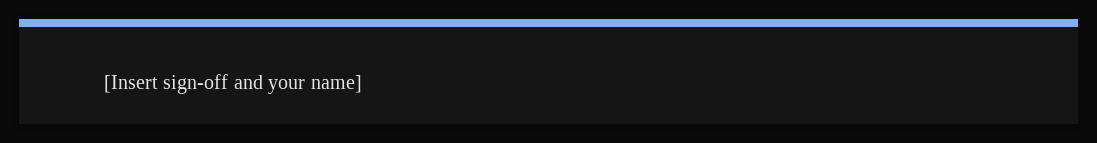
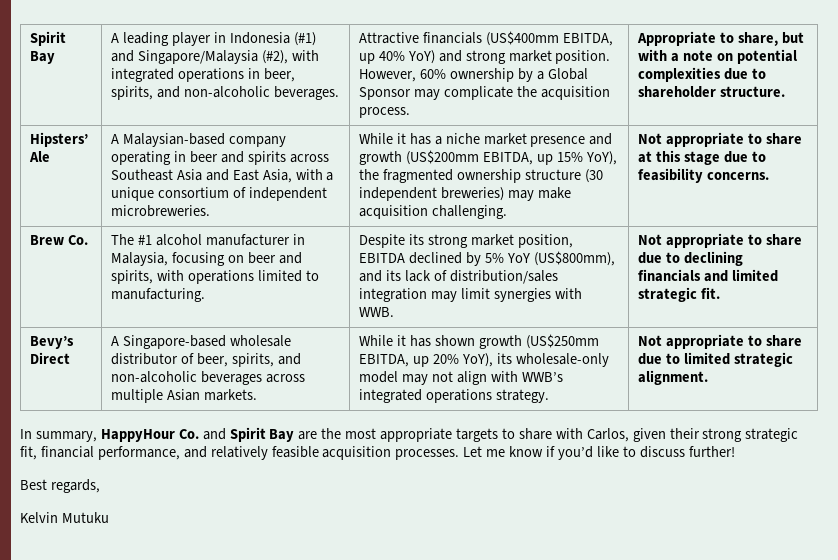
[104,74,362,94] [Insert sign-off and your name] -> [29,31,66,46] [29,51,55,64] [110,32,316,46] [110,50,319,64] [110,68,295,82] [110,86,339,100] [358,31,613,46] [358,50,611,64] [358,68,588,82] [358,86,610,100] [358,107,410,118] [636,31,804,46] [637,49,797,64] [637,67,766,82] [637,86,785,98] [29,132,88,147] [28,151,50,162] [110,133,286,147] [110,151,329,165] [110,169,334,183] [110,187,327,201] [110,205,210,217] [358,133,613,147] [358,150,617,165] [358,169,603,183] [358,187,571,201] [358,205,507,219] [637,132,802,147] [637,150,766,165] [637,168,769,183] [29,235,88,245] [110,234,305,246] [110,252,302,266] [110,270,319,284] [110,288,205,302] [358,234,573,248] [358,251,615,266] [358,270,558,284] [358,288,582,302] [358,307,394,317] [637,233,802,248] [637,251,743,266] [637,269,778,282] [637,287,720,302] [29,336,74,349] [29,352,70,364] [110,335,291,349] [110,353,301,367] [110,371,305,385] [110,389,257,403] [358,334,599,349] [358,353,609,367] [358,371,563,385] [358,389,549,403] [637,334,802,349] [637,352,793,367] [637,370,708,385] [20,427,799,442] [20,446,735,460] [20,479,100,493] [20,512,109,523] Spirit Bay | A leading player in Indonesia (#1) and Singapore/Malaysia (#2), with integrated operations in beer, spirits, and non-alcoholic beverages. | Attractive financials (US$400mm EBITDA, up 40% YoY) and strong market position. However, 60% ownership by a Global Sponsor may complicate the acquisition process. | Appropriate to share, but with a note on potential complexities due to shareholder structure. // Hipsters’ Ale | A Malaysian-based company operating in beer and spirits across Southeast Asia and East Asia, with a unique consortium of independent microbreweries. | While it has a niche market presence and growth (US$200mm EBITDA, up 15% YoY), the fragmented ownership structure (30 independent breweries) may make acquisition challenging. | Not appropriate to share at this stage due to feasibility concerns. // Brew Co. | The #1 alcohol manufacturer in Malaysia, focusing on beer and spirits, with operations limited to manufacturing. | Despite its strong market position, EBITDA declined by 5% YoY (US$800mm), and its lack of distribution/sales integration may limit synergies with WWB. | Not appropriate to share due to declining financials and limited strategic fit. // Bevy’s Direct | A Singapore-based wholesale distributor of beer, spirits, and non-alcoholic beverages across multiple Asian markets. | While it has shown growth (US$250mm EBITDA, up 20% YoY), its wholesale-only model may not align with WWB’s integrated operations strategy. | Not appropriate to share due to limited strategic alignment. // In summary, HappyHour Co. and Spirit Bay are the most appropriate targets to share with Carlos, given their strong strategic fit, financial performance, and relatively feasible acquisition processes. Let me know if you’d like to discuss further! // Best regards, // Kelvin Mutuku

